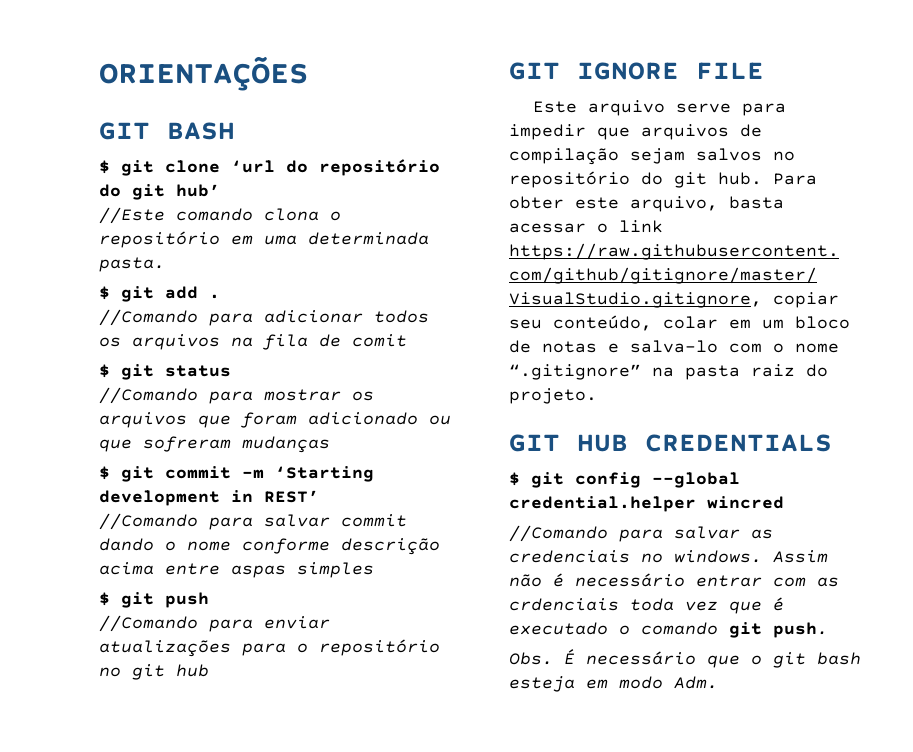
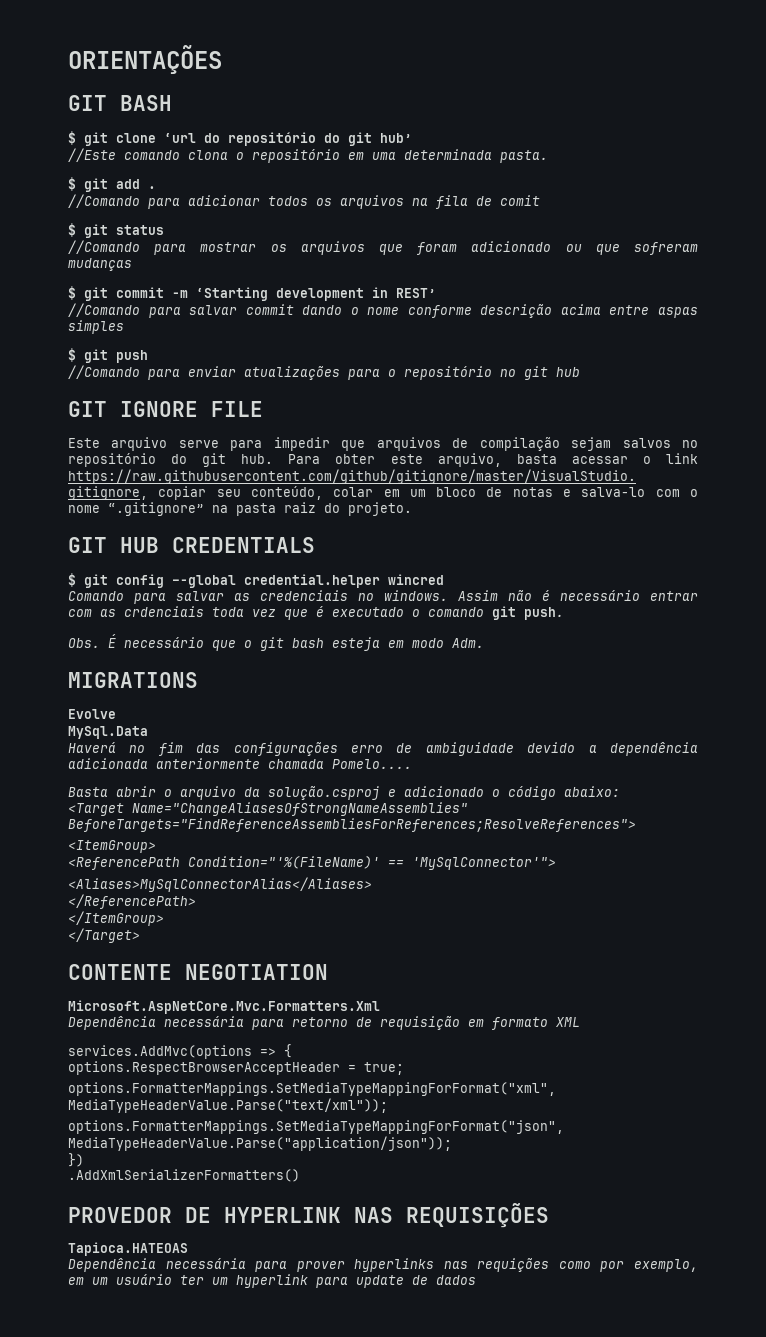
[509,525,608,542] //Comando -> [68,591,124,601] Comando
(718, 682) none -> [68,672,198,688] [68,709,116,719] [68,726,148,739] [68,742,698,756] [68,758,412,769] [68,786,620,800] [68,802,468,816] [68,818,636,832] [68,840,156,853] [68,856,556,870] [68,877,372,892] [68,894,196,909] [68,911,164,926] [68,928,140,943] [68,964,328,980] [68,1000,380,1014] [68,1016,580,1030] [68,1044,292,1059] [68,1061,404,1075] [68,1082,556,1096] [68,1098,388,1113] [68,1120,564,1134] [68,1136,452,1151] [68,1153,84,1167] [68,1169,300,1182] [68,1203,549,1228] [68,1242,188,1256] [68,1258,698,1272] [68,1274,476,1288] // MIGRATIONS // Evolve // MySql.Data // Haverá no fim das configurações erro de ambiguidade devido a dependência adicionada anteriormente chamada Pomelo.... // Basta abrir o arquivo da solução.csproj e adicionado o código abaixo: // <Target Name="ChangeAliasesOfStrongNameAssemblies" BeforeTargets="FindReferenceAssembliesForReferences;ResolveReferences"> // <ItemGroup> // <ReferencePath Condition="'%(FileName)' == 'MySqlConnector'"> // <Aliases>MySqlConnectorAlias</Aliases> // </ReferencePath> // </ItemGroup> // </Target> // CONTENTE NEGOTIATION // Microsoft.AspNetCore.Mvc.Formatters.Xml // Dependência necessária para retorno de requisição em formato XML // services.AddMvc(options => { // options.RespectBrowserAcceptHeader = true; // options.FormatterMappings.SetMediaTypeMappingForFormat("xml", MediaTypeHeaderValue.Parse("text/xml")); // options.FormatterMappings.SetMediaTypeMappingForFormat("json", MediaTypeHeaderValue.Parse("application/json")); // }) // .AddXmlSerializerFormatters() // PROVEDOR DE HYPERLINK NAS REQUISIÇÕES // Tapioca.HATEOAS // Dependência necessária para prover hyperlinks nas requições como por exemplo, em um usuário ter um hyperlink para update de dados

